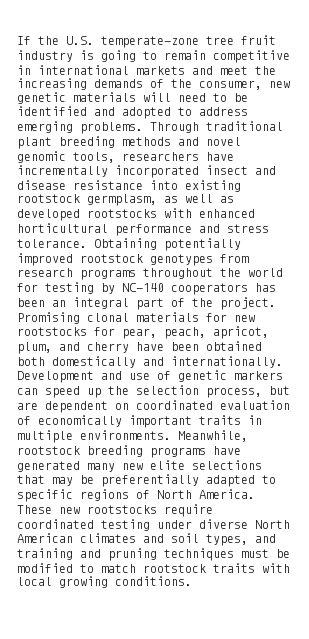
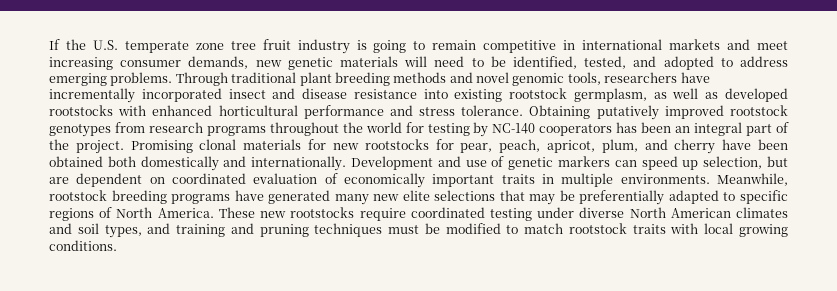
[101,36,199,48] temperate-zone -> [124,41,224,53] temperate zone
[255,66,276,75] [17,78,262,90] the increasing demands of the consumer, -> [49,56,249,70] increasing consumer demands,
[17,106,87,116] identified -> [512,56,627,69] identified, tested,
[164,238,241,251] potentially -> [596,105,659,120] putatively
[108,385,262,398] the selection process, -> [703,156,763,169] selection,

